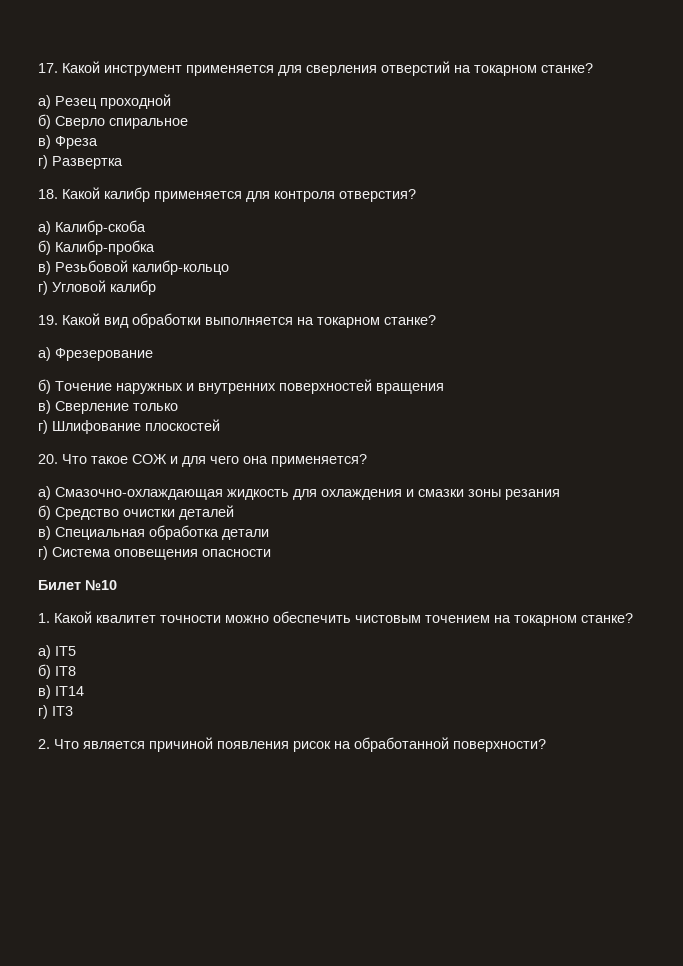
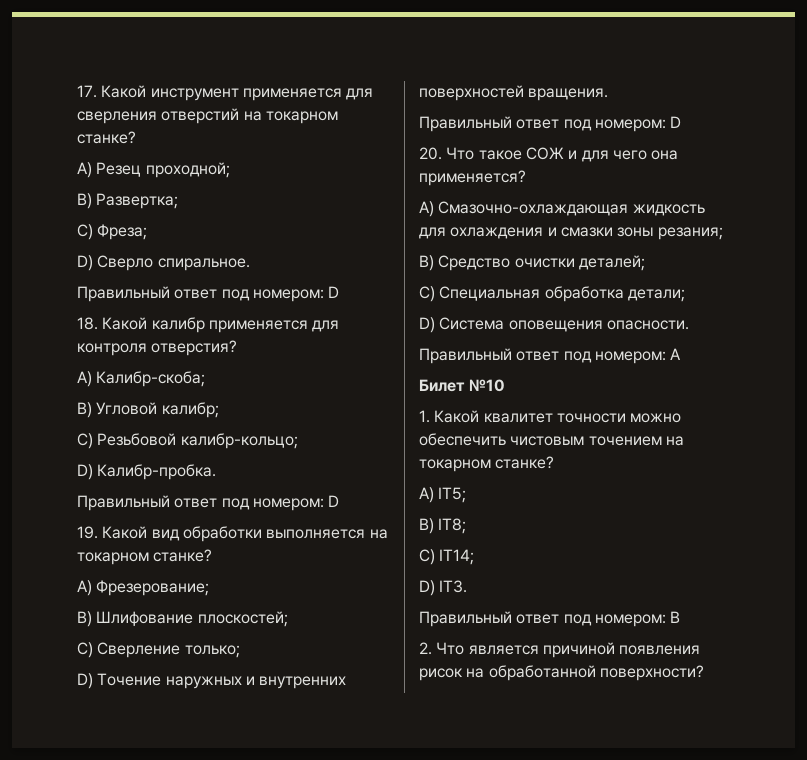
[38,94,171,109] [38,114,188,129] [38,135,98,149] [38,155,123,169] а) Резец проходной // б) Сверло спиральное // в) Фреза // г) Развертка -> [77,162,230,178] [77,193,179,209] [77,224,148,240] [77,255,250,271] [77,286,340,302] A) Резец проходной; // B) Развертка; // C) Фреза; // D) Сверло спиральное. // Правильный ответ под номером: D
[38,220,146,235] [38,240,155,255] [38,260,229,275] [38,280,156,295] а) Калибр-скоба // б) Калибр-пробка // в) Резьбовой калибр-кольцо // г) Угловой калибр -> [77,371,206,387] [77,402,219,418] [77,433,298,449] [77,464,217,480] [77,495,340,511] A) Калибр-скоба; // B) Угловой калибр; // C) Резьбовой калибр-кольцо; // D) Калибр-пробка. // Правильный ответ под номером: D
[38,347,153,361] [38,379,51,394] а) Фрезерование // б) -> [77,580,210,596] [77,611,288,627] [77,642,240,658] [77,673,93,689] A) Фрезерование; // B) Шлифование плоскостей; // C) Сверление только; // D)
[376,383,444,394] [38,400,178,414] [38,419,220,434] вращения // в) Сверление только // г) Шлифование плоскостей -> [528,88,609,101] [419,116,682,132] вращения. // Правильный ответ под номером: D
[38,486,51,500] а) -> [419,201,434,217] A)
[505,489,560,500] [38,505,234,520] [38,525,269,540] [38,546,271,560] резания // б) Средство очистки деталей // в) Специальная обработка детали // г) Система оповещения опасности -> [657,227,723,240] [419,255,645,271] [419,286,685,302] [419,317,689,333] [419,348,682,364] резания; // B) Средство очистки деталей; // C) Специальная обработка детали; // D) Система оповещения опасности. // Правильный ответ под номером: A
[38,645,76,659] [38,664,76,679] [38,685,84,699] [38,705,73,719] а) IT5 // б) IT8 // в) IT14 // г) IT3 -> [419,487,467,503] [419,518,467,534] [419,549,475,565] [419,580,468,596] [419,611,681,627] A) IT5; // B) IT8; // C) IT14; // D) IT3. // Правильный ответ под номером: B

